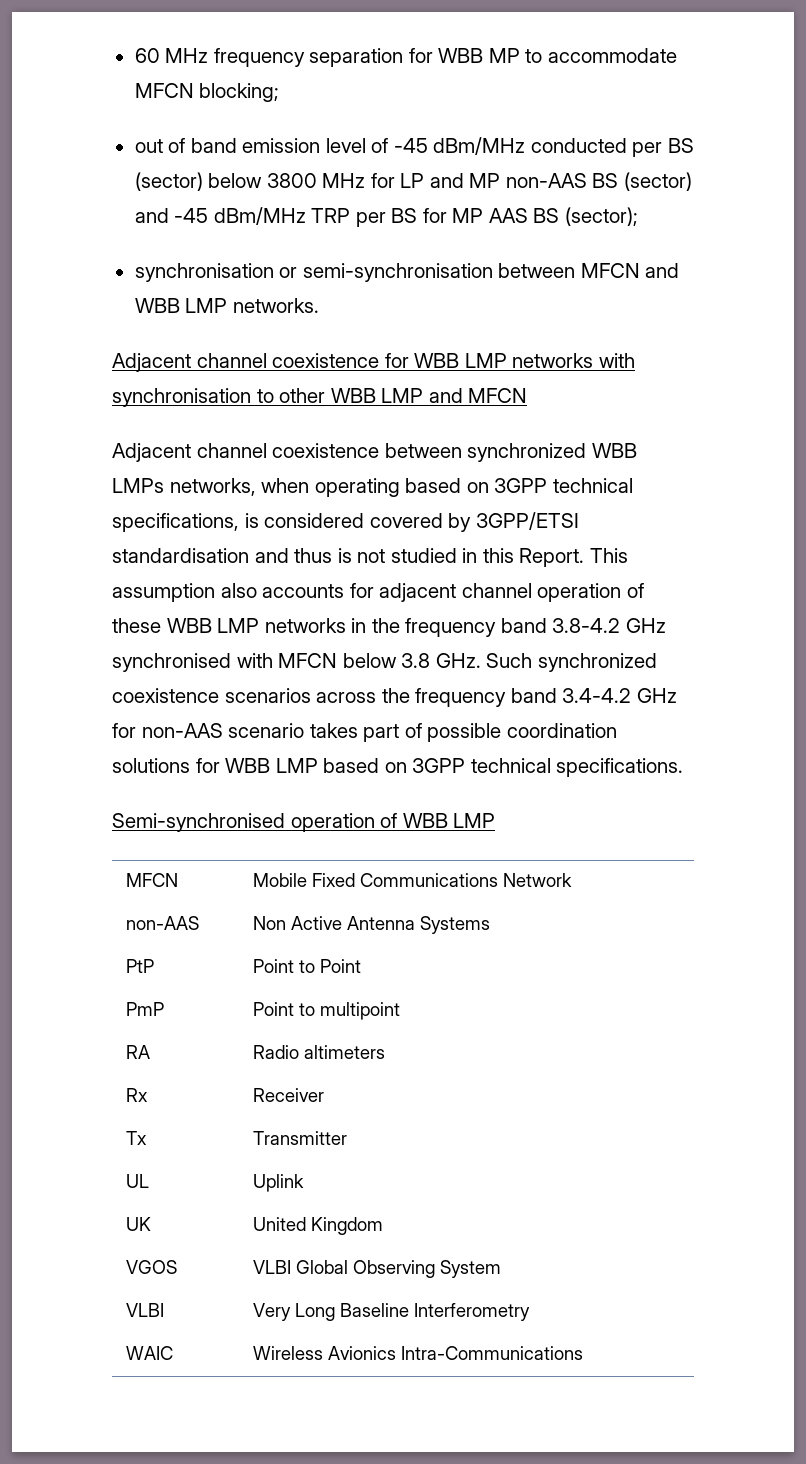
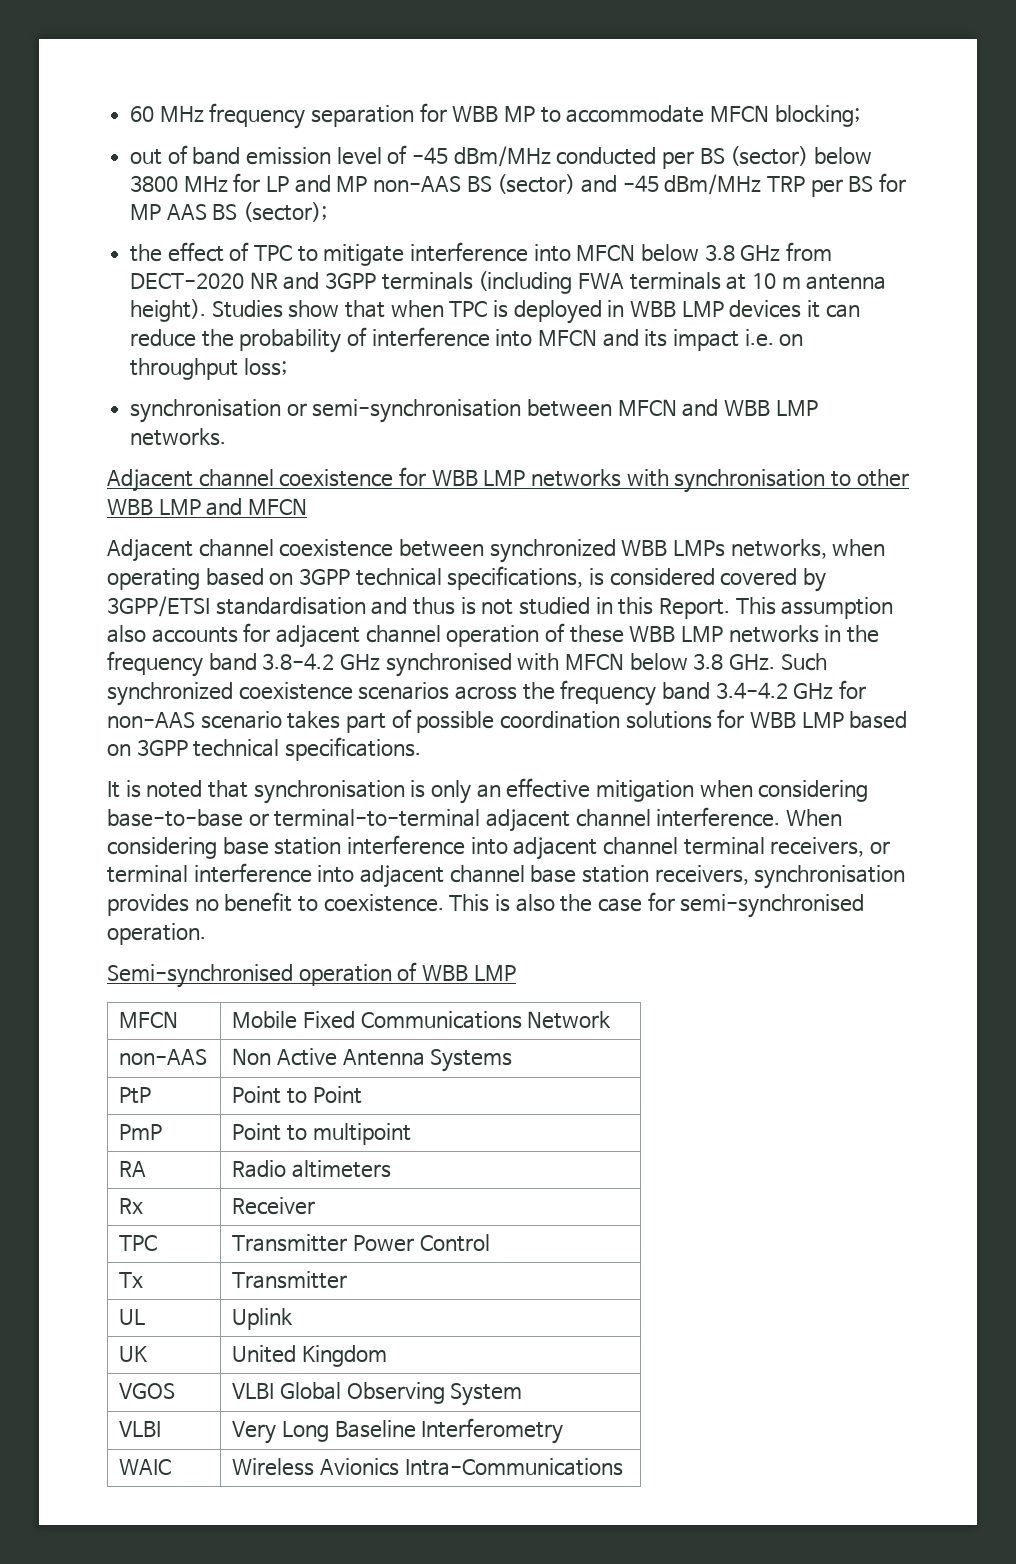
(638, 216) none -> [130,242,833,266] [130,271,887,294] [130,299,860,324] [130,327,804,353] [130,358,287,380] // the effect of TPC to mitigate interference into MFCN below 3.8 GHz from DECT-2020 NR and 3GPP terminals (including FWA terminals at 10 m antenna height). Studies show that when TPC is deployed in WBB LMP devices it can reduce the probability of interference into MFCN and its impact i.e. on throughput loss;
(684, 767) none -> [107,778,869,804] [107,807,842,832] [107,835,890,860] [107,863,906,889] [107,892,865,918] [107,923,206,945] // It is noted that synchronisation is only an effective mitigation when considering base-to-base or terminal-to-terminal adjacent channel interference. When considering base station interference into adjacent channel terminal receivers, or terminal interference into adjacent channel base station receivers, synchronisation provides no benefit to coexistence. This is also the case for semi-synchronised operation.
(325, 1095) none -> [119,1235,158,1251] [232,1234,490,1252] // TPC | Transmitter Power Control

